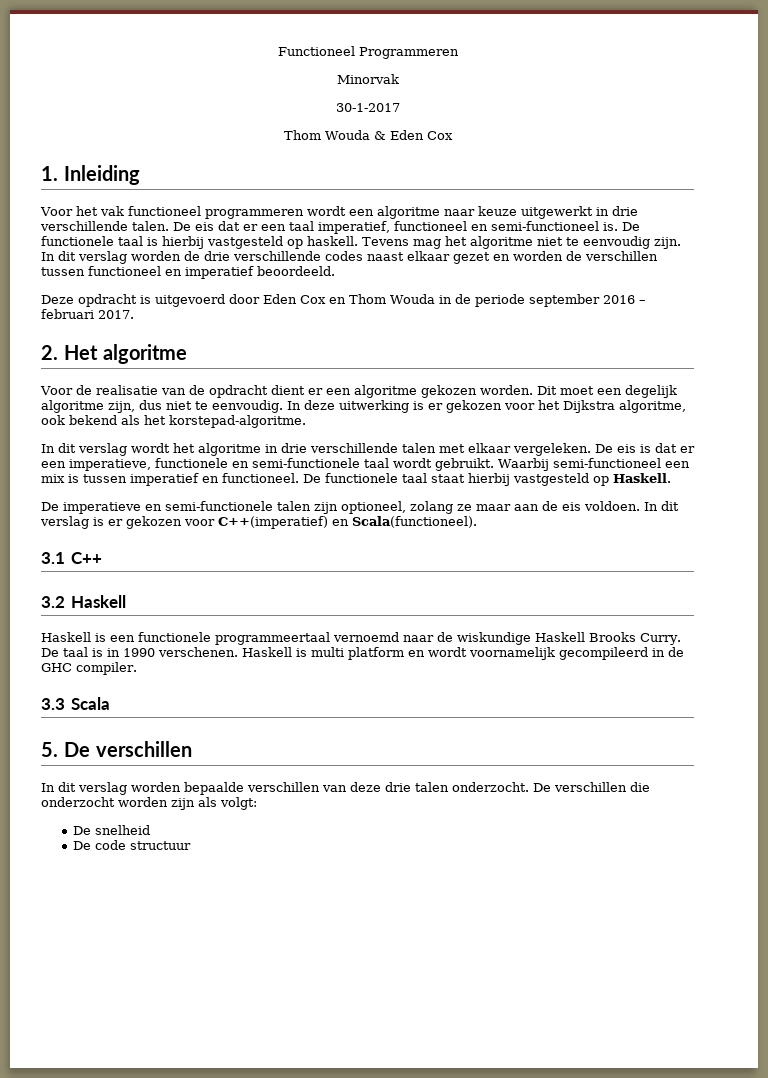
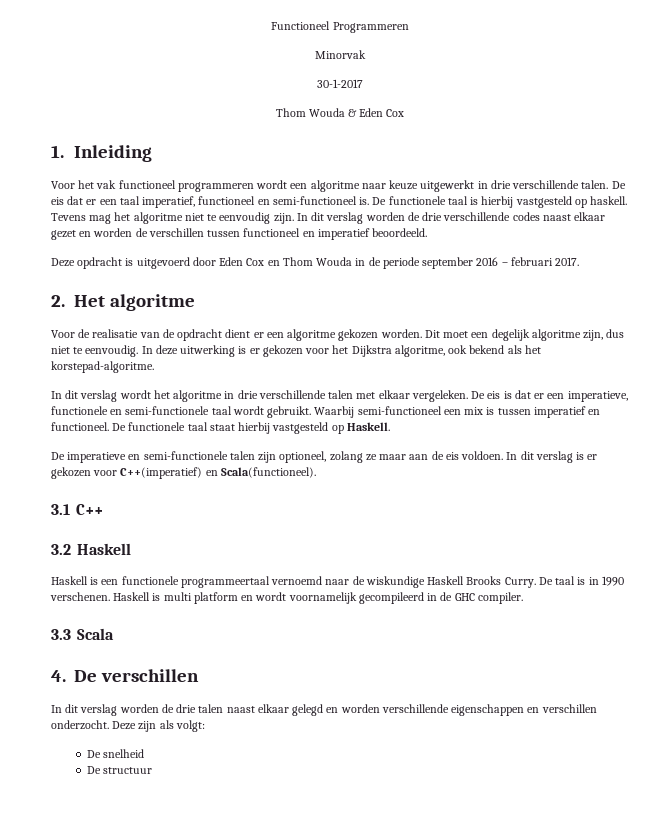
[41,742,58,757] 5. -> [51,670,66,682] 4.
[184,782,650,795] [41,797,168,807] bepaalde verschillen van deze drie talen onderzocht. De verschillen die onderzocht worden -> [161,704,597,716] [51,720,137,730] de drie talen naast elkaar gelegd en worden verschillende eigenschappen en verschillen onderzocht. Deze
[94,840,126,850] code -> (102, 770) none

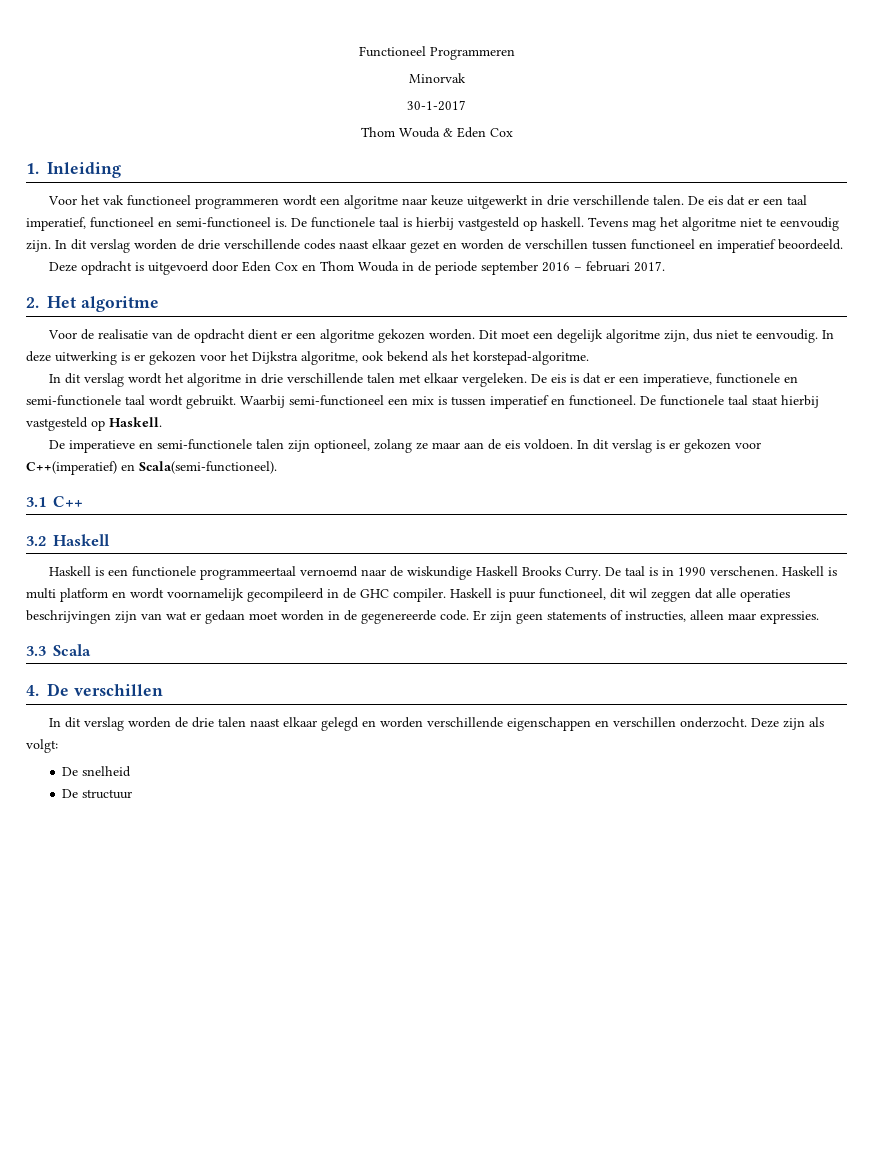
[220,467,316,478] Scala(functioneel). -> [139,461,277,474] Scala(semi-functioneel).
(523, 598) none -> [450,588,790,602] [26,610,819,624] Haskell is puur functioneel, dit wil zeggen dat alle operaties beschrijvingen zijn van wat er gedaan moet worden in de gegenereerde code. Er zijn geen statements of instructies, alleen maar expressies.

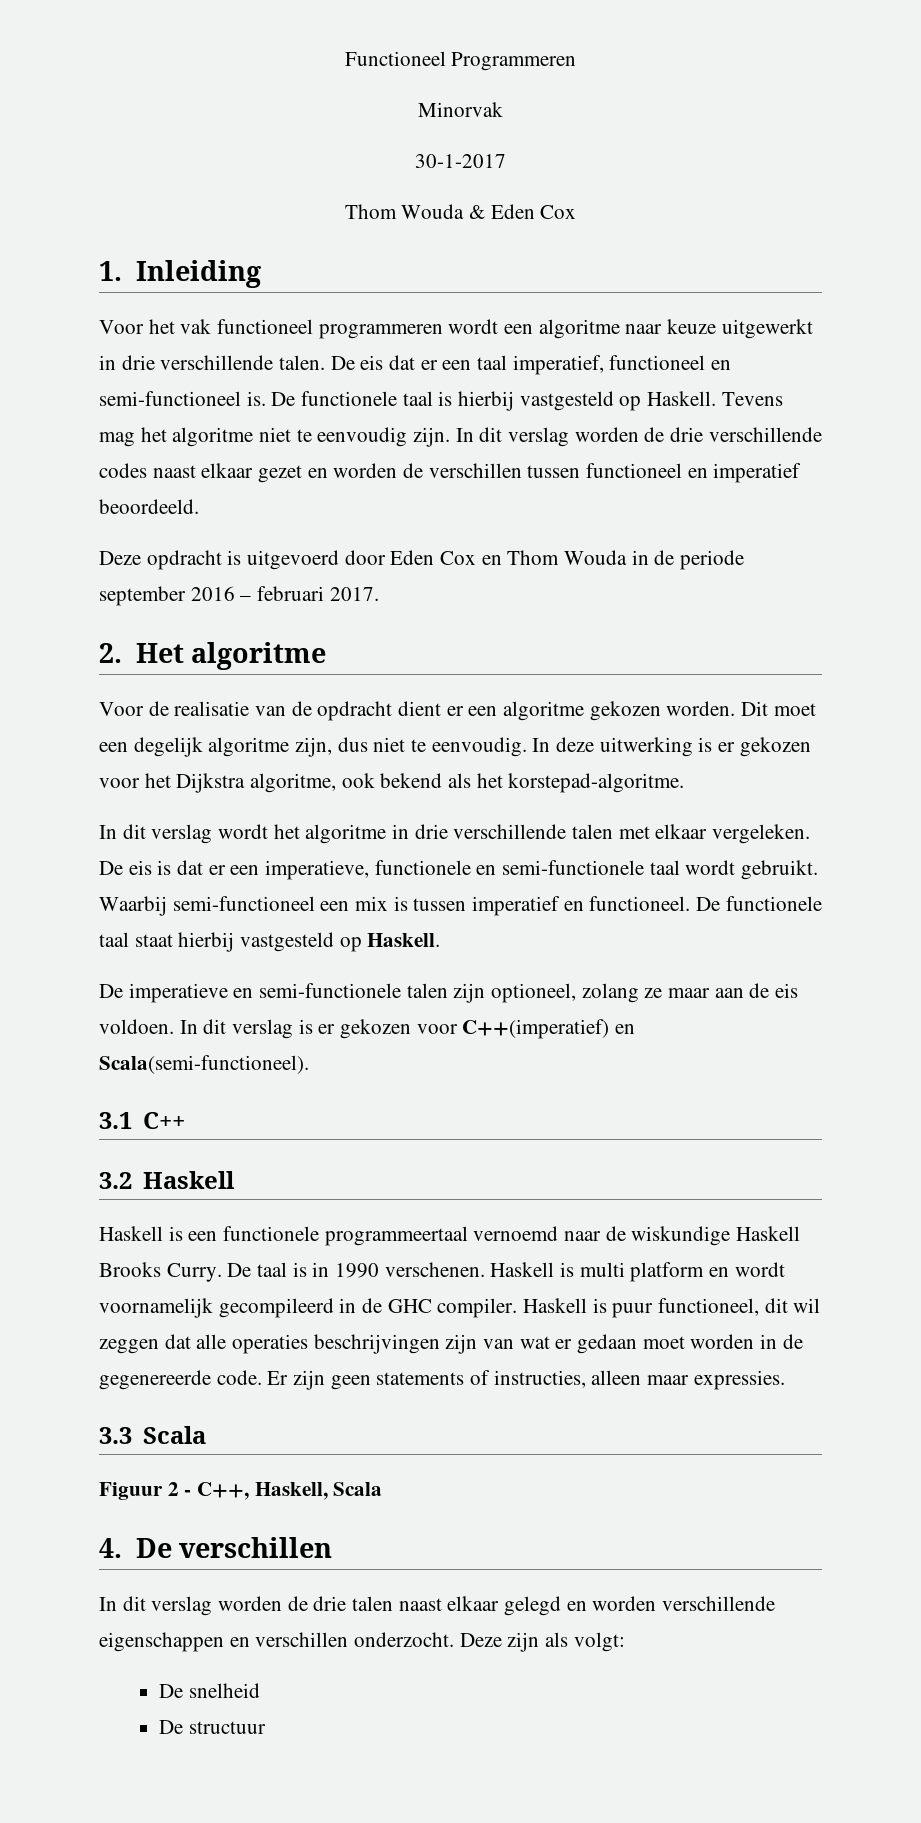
[541,217,584,227] haskell. -> [647,391,717,406] Haskell.
(91, 650) none -> [99,1482,383,1500] // Figuur 2 - C++, Haskell, Scala

